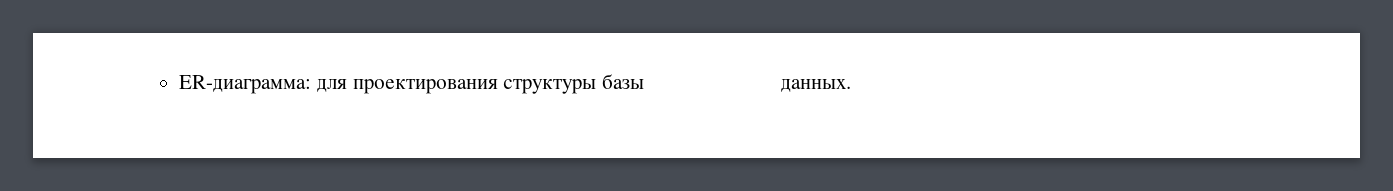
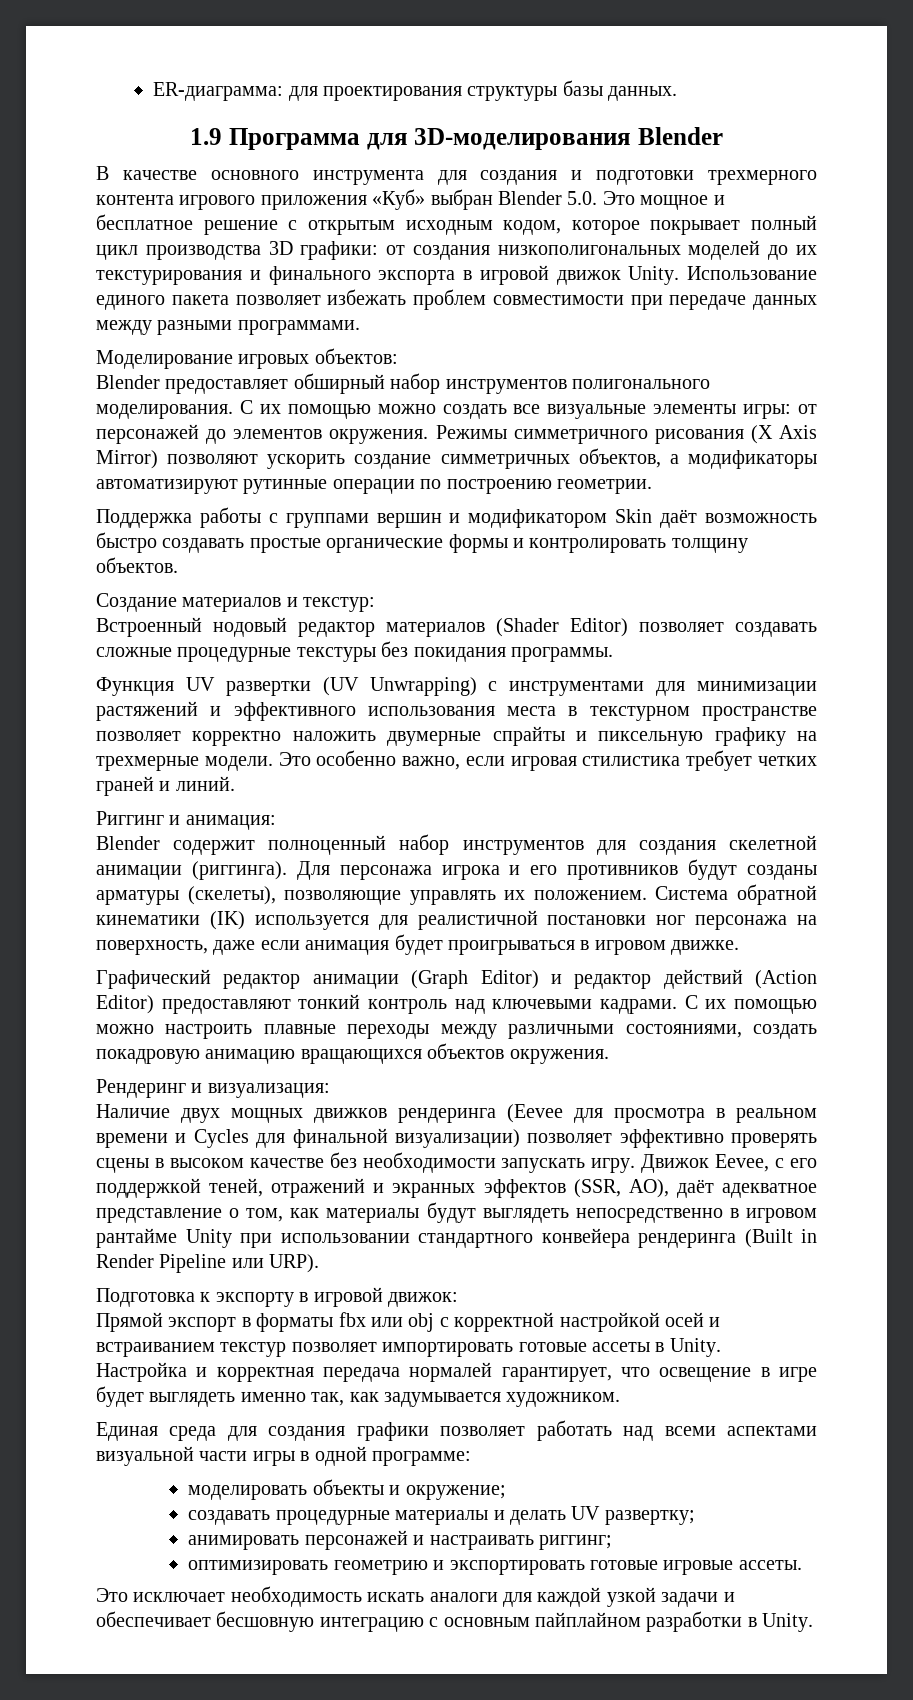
(852, 85) none -> [190,127,723,150] [96,166,817,185] [96,189,725,210] [96,214,817,235] [96,240,818,260] [96,265,817,285] [96,289,817,310] [96,320,360,335] [96,348,398,369] [96,373,710,394] [96,400,817,419] [96,424,817,444] [96,448,817,469] [96,479,652,494] [96,507,818,528] [96,532,748,553] [96,557,178,573] [96,593,376,612] [96,617,817,637] [96,641,613,662] [96,677,817,696] [96,701,817,721] [96,726,817,746] [96,750,817,771] [96,776,235,796] [96,811,276,830] [96,834,817,855] [96,859,818,880] [96,884,817,905] [96,910,817,930] [96,934,740,955] [96,969,817,989] [96,994,817,1014] [96,1024,817,1039] [96,1043,609,1064] [96,1079,330,1098] [96,1104,817,1123] [96,1128,817,1148] [96,1152,817,1173] [96,1178,817,1198] [96,1202,817,1223] [96,1228,817,1248] [96,1254,320,1273] [96,1287,458,1307] [96,1312,721,1332] [96,1338,721,1357] [96,1362,818,1382] [96,1386,621,1407] [96,1420,818,1441] [96,1446,471,1466] [188,1479,506,1500] [188,1506,695,1525] [188,1530,613,1550] [188,1560,802,1575] [96,1586,735,1607] [96,1611,814,1632] // 1.9 Программа для 3D-моделирования Blender // В качестве основного инструмента для создания и подготовки трехмерного контента игрового приложения «Куб» выбран Blender 5.0. Это мощное и бесплатное решение с открытым исходным кодом, которое покрывает полный цикл производства 3D графики: от создания низкополигональных моделей до их текстурирования и финального экспорта в игровой движок Unity. Использование единого пакета позволяет избежать проблем совместимости при передаче данных между разными программами. // Моделирование игровых объектов: // Blender предоставляет обширный набор инструментов полигонального моделирования. С их помощью можно создать все визуальные элементы игры: от персонажей до элементов окружения. Режимы симметричного рисования (X Axis Mirror) позволяют ускорить создание симметричных объектов, а модификаторы автоматизируют рутинные операции по построению геометрии. // Поддержка работы с группами вершин и модификатором Skin даёт возможность быстро создавать простые органические формы и контролировать толщину объектов. // Создание материалов и текстур: // Встроенный нодовый редактор материалов (Shader Editor) позволяет создавать сложные процедурные текстуры без покидания программы. // Функция UV развертки (UV Unwrapping) с инструментами для минимизации растяжений и эффективного использования места в текстурном пространстве позволяет корректно наложить двумерные спрайты и пиксельную графику на трехмерные модели. Это особенно важно, если игровая стилистика требует четких граней и линий. // Риггинг и анимация: // Blender содержит полноценный набор инструментов для создания скелетной анимации (риггинга). Для персонажа игрока и его противников будут созданы арматуры (скелеты), позволяющие управлять их положением. Система обратной кинематики (IK) используется для реалистичной постановки ног персонажа на поверхность, даже если анимация будет проигрываться в игровом движке. // Графический редактор анимации (Graph Editor) и редактор действий (Action Editor) предоставляют тонкий контроль над ключевыми кадрами. С их помощью можно настроить плавные переходы между различными состояниями, создать покадровую анимацию вращающихся объектов окружения. // Рендеринг и визуализация: // Наличие двух мощных движков рендеринга (Eevee для просмотра в реальном времени и Cycles для финальной визуализации) позволяет эффективно проверять сцены в высоком качестве без необходимости запускать игру. Движок Eevee, с его поддержкой теней, отражений и экранных эффектов (SSR, AO), даёт адекватное представление о том, как материалы будут выглядеть непосредственно в игровом рантайме Unity при использовании стандартного конвейера рендеринга (Built in Render Pipeline или URP). // Подготовка к экспорту в игровой движок: // Прямой экспорт в форматы fbx или obj с корректной настройкой осей и встраиванием текстур позволяет импортировать готовые ассеты в Unity. Настройка и корректная передача нормалей гарантирует, что освещение в игре будет выглядеть именно так, как задумывается художником. // Единая среда для создания графики позволяет работать над всеми аспектами визуальной части игры в одной программе: // моделировать объекты и окружение; // создавать процедурные материалы и делать UV развертку; // анимировать персонажей и настраивать риггинг; // оптимизировать геометрию и экспортировать готовые игровые ассеты. // Это исключает необходимость искать аналоги для каждой узкой задачи и обеспечивает бесшовную интеграцию с основным пайплайном разработки в Unity.

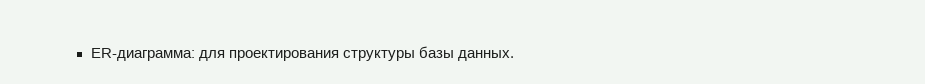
[190,127,723,150] [96,166,817,185] [96,189,725,210] [96,214,817,235] [96,240,818,260] [96,265,817,285] [96,289,817,310] [96,320,360,335] [96,348,398,369] [96,373,710,394] [96,400,817,419] [96,424,817,444] [96,448,817,469] [96,479,652,494] [96,507,818,528] [96,532,748,553] [96,557,178,573] [96,593,376,612] [96,617,817,637] [96,641,613,662] [96,677,817,696] [96,701,817,721] [96,726,817,746] [96,750,817,771] [96,776,235,796] [96,811,276,830] [96,834,817,855] [96,859,818,880] [96,884,817,905] [96,910,817,930] [96,934,740,955] [96,969,817,989] [96,994,817,1014] [96,1024,817,1039] [96,1043,609,1064] [96,1079,330,1098] [96,1104,817,1123] [96,1128,817,1148] [96,1152,817,1173] [96,1178,817,1198] [96,1202,817,1223] [96,1228,817,1248] [96,1254,320,1273] [96,1287,458,1307] [96,1312,721,1332] [96,1338,721,1357] [96,1362,818,1382] [96,1386,621,1407] [96,1420,818,1441] [96,1446,471,1466] [188,1479,506,1500] [188,1506,695,1525] [188,1530,613,1550] [188,1560,802,1575] [96,1586,735,1607] [96,1611,814,1632] // 1.9 Программа для 3D-моделирования Blender // В качестве основного инструмента для создания и подготовки трехмерного контента игрового приложения «Куб» выбран Blender 5.0. Это мощное и бесплатное решение с открытым исходным кодом, которое покрывает полный цикл производства 3D графики: от создания низкополигональных моделей до их текстурирования и финального экспорта в игровой движок Unity. Использование единого пакета позволяет избежать проблем совместимости при передаче данных между разными программами. // Моделирование игровых объектов: // Blender предоставляет обширный набор инструментов полигонального моделирования. С их помощью можно создать все визуальные элементы игры: от персонажей до элементов окружения. Режимы симметричного рисования (X Axis Mirror) позволяют ускорить создание симметричных объектов, а модификаторы автоматизируют рутинные операции по построению геометрии. // Поддержка работы с группами вершин и модификатором Skin даёт возможность быстро создавать простые органические формы и контролировать толщину объектов. // Создание материалов и текстур: // Встроенный нодовый редактор материалов (Shader Editor) позволяет создавать сложные процедурные текстуры без покидания программы. // Функция UV развертки (UV Unwrapping) с инструментами для минимизации растяжений и эффективного использования места в текстурном пространстве позволяет корректно наложить двумерные спрайты и пиксельную графику на трехмерные модели. Это особенно важно, если игровая стилистика требует четких граней и линий. // Риггинг и анимация: // Blender содержит полноценный набор инструментов для создания скелетной анимации (риггинга). Для персонажа игрока и его противников будут созданы арматуры (скелеты), позволяющие управлять их положением. Система обратной кинематики (IK) используется для реалистичной постановки ног персонажа на поверхность, даже если анимация будет проигрываться в игровом движке. // Графический редактор анимации (Graph Editor) и редактор действий (Action Editor) предоставляют тонкий контроль над ключевыми кадрами. С их помощью можно настроить плавные переходы между различными состояниями, создать покадровую анимацию вращающихся объектов окружения. // Рендеринг и визуализация: // Наличие двух мощных движков рендеринга (Eevee для просмотра в реальном времени и Cycles для финальной визуализации) позволяет эффективно проверять сцены в высоком качестве без необходимости запускать игру. Движок Eevee, с его поддержкой теней, отражений и экранных эффектов (SSR, AO), даёт адекватное представление о том, как материалы будут выглядеть непосредственно в игровом рантайме Unity при использовании стандартного конвейера рендеринга (Built in Render Pipeline или URP). // Подготовка к экспорту в игровой движок: // Прямой экспорт в форматы fbx или obj с корректной настройкой осей и встраиванием текстур позволяет импортировать готовые ассеты в Unity. Настройка и корректная передача нормалей гарантирует, что освещение в игре будет выглядеть именно так, как задумывается художником. // Единая среда для создания графики позволяет работать над всеми аспектами визуальной части игры в одной программе: // моделировать объекты и окружение; // создавать процедурные материалы и делать UV развертку; // анимировать персонажей и настраивать риггинг; // оптимизировать геометрию и экспортировать готовые игровые ассеты. // Это исключает необходимость искать аналоги для каждой узкой задачи и обеспечивает бесшовную интеграцию с основным пайплайном разработки в Unity. -> (514, 55) none

